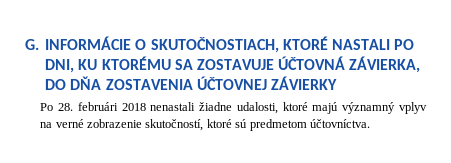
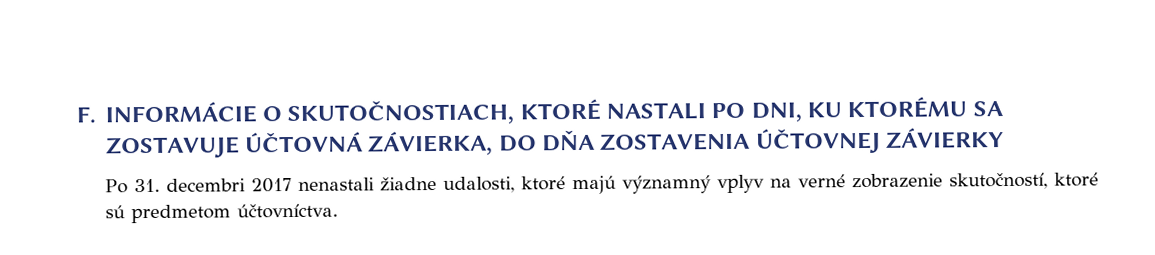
[25,39,39,50] G. -> [76,106,96,124] F.
[58,102,146,111] 28. februári 2018 -> [133,177,292,193] 31. decembri 2017

